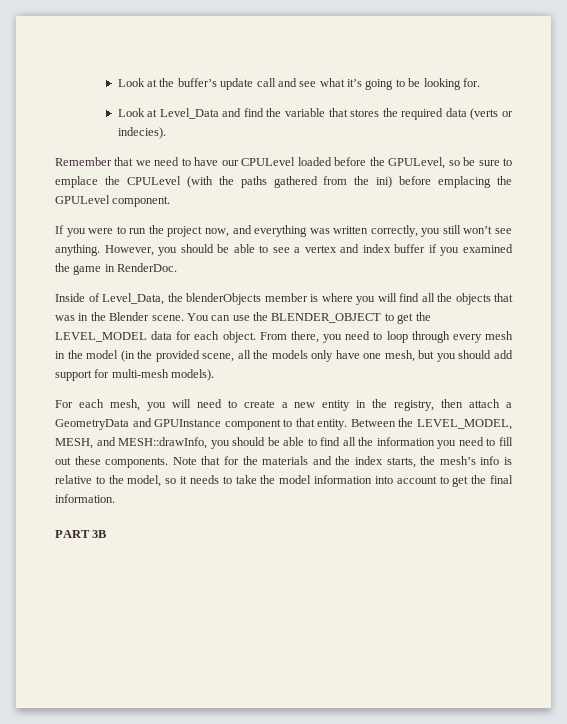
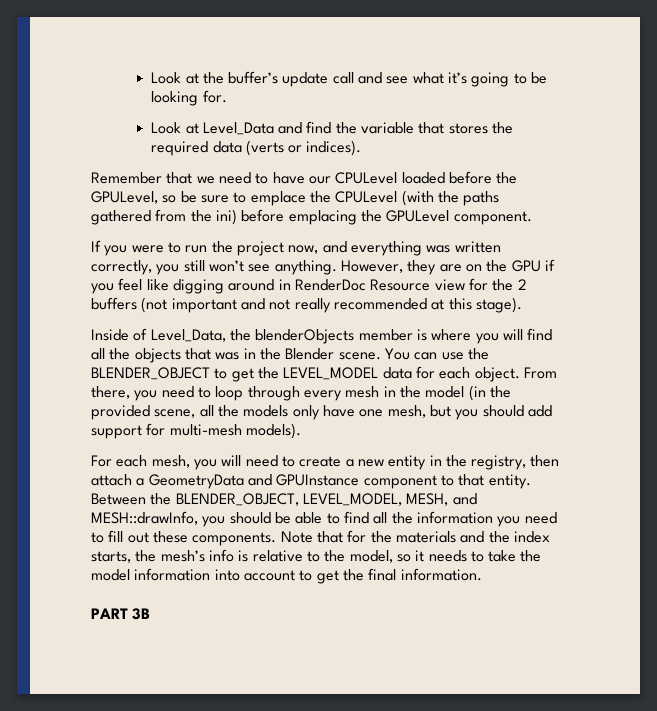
[117,127,166,139] indecies). -> [306,140,362,156] indices).
[158,244,514,256] [55,263,178,275] you should be able to see a vertex and index buffer if you examined the game in RenderDoc. -> [407,259,555,275] [91,278,527,294] [91,297,522,313] they are on the GPU if you feel like digging around in RenderDoc Resource view for the 2 buffers (not important and not really recommended at this stage).
(414, 422) none -> [175,493,299,506] BLENDER_OBJECT,

